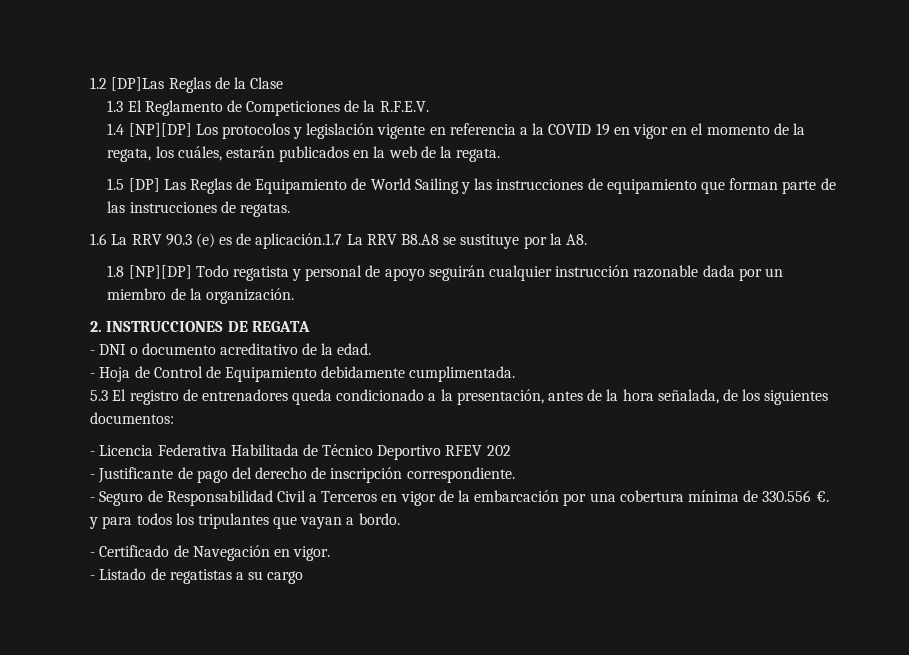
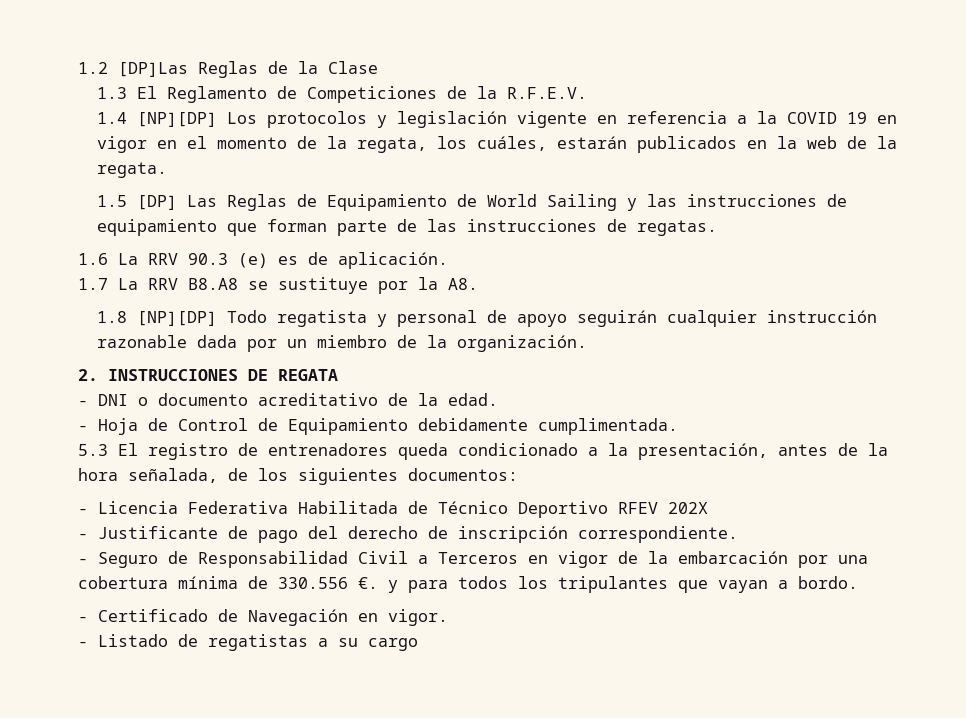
[255,233,343,249] aplicación.1.7 -> [338,252,449,269] [78,278,109,290] aplicación. // 1.7
[486,445,511,456] 202 -> [668,502,709,514] 202X

